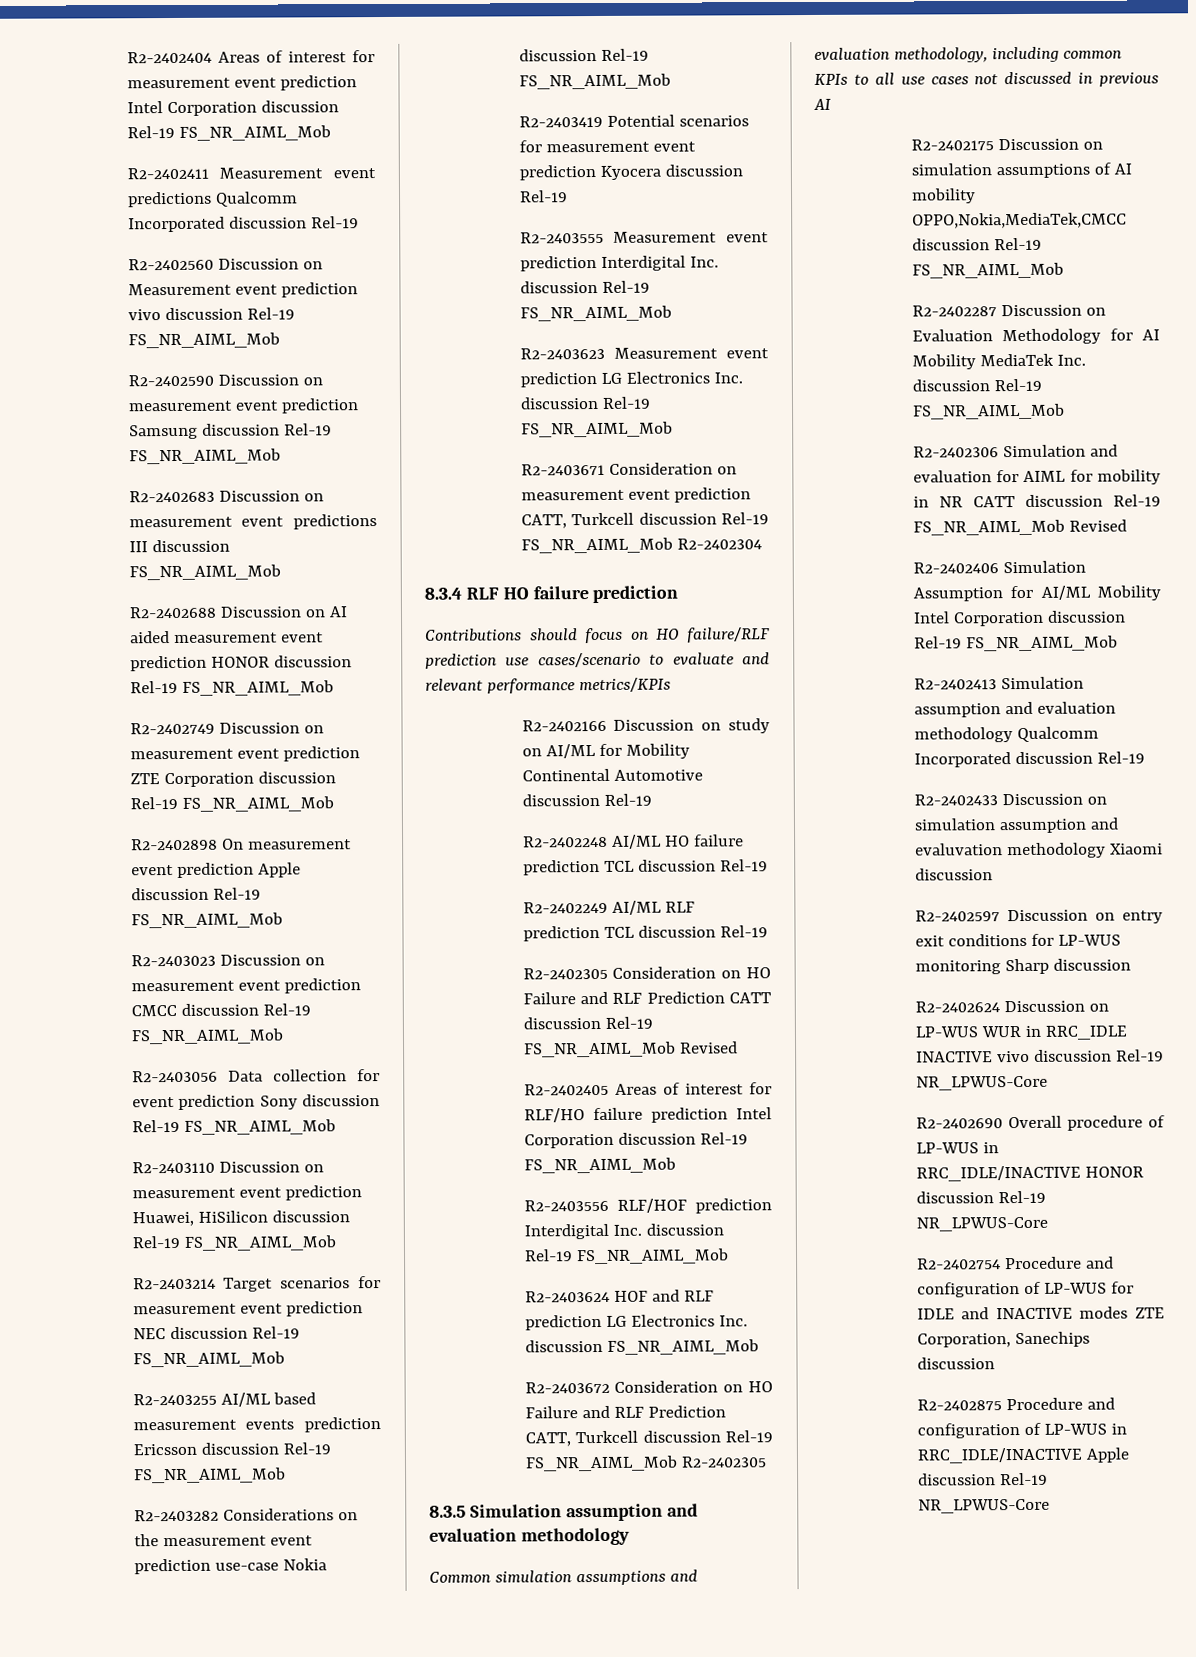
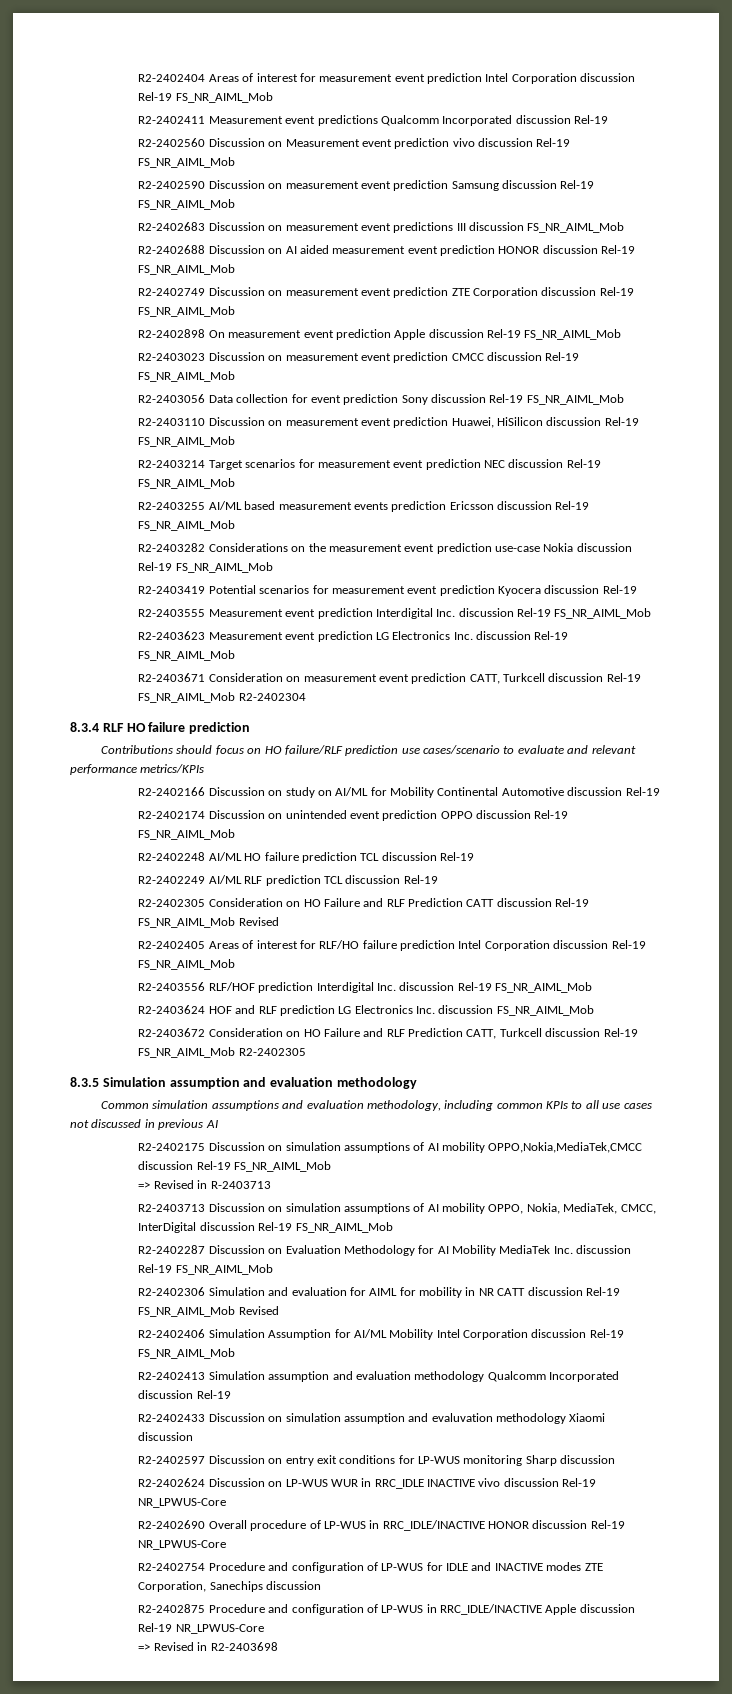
(652, 799) none -> [138,810,569,821] [138,829,236,840] // R2-2402174 Discussion on unintended event prediction OPPO discussion Rel-19 FS_NR_AIML_Mob
(1064, 270) none -> [138,1180,271,1189] [138,1203,656,1214] [138,1222,393,1233] // => Revised in R-2403713 // R2-2403713 Discussion on simulation assumptions of AI mobility OPPO, Nokia, MediaTek, CMCC, InterDigital discussion Rel-19 FS_NR_AIML_Mob
(1050, 1506) none -> [138,1642,278,1651] // => Revised in R2-2403698

